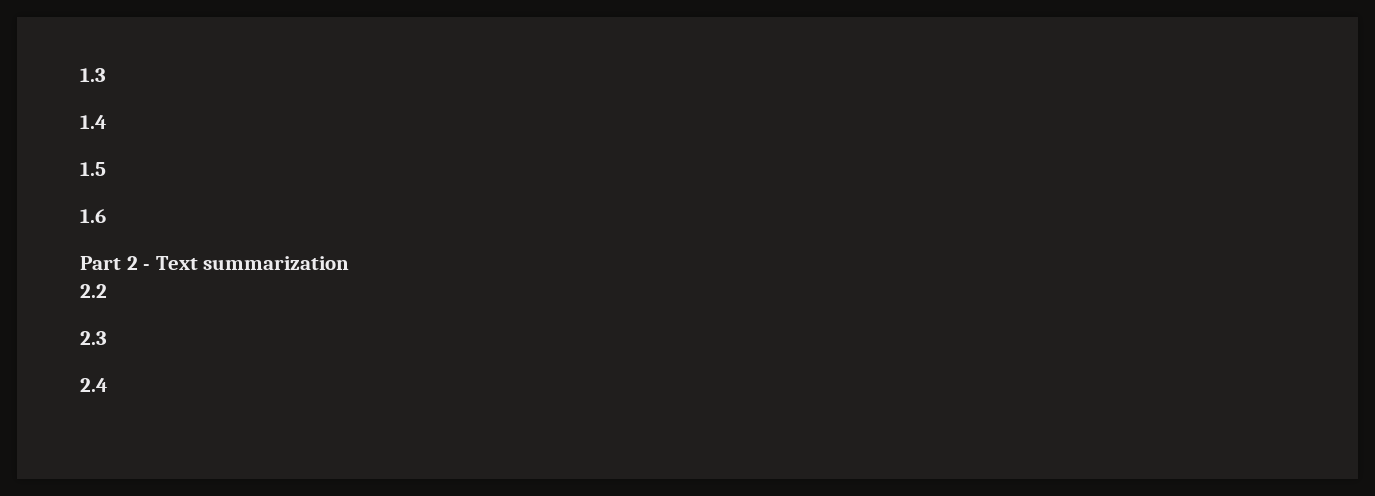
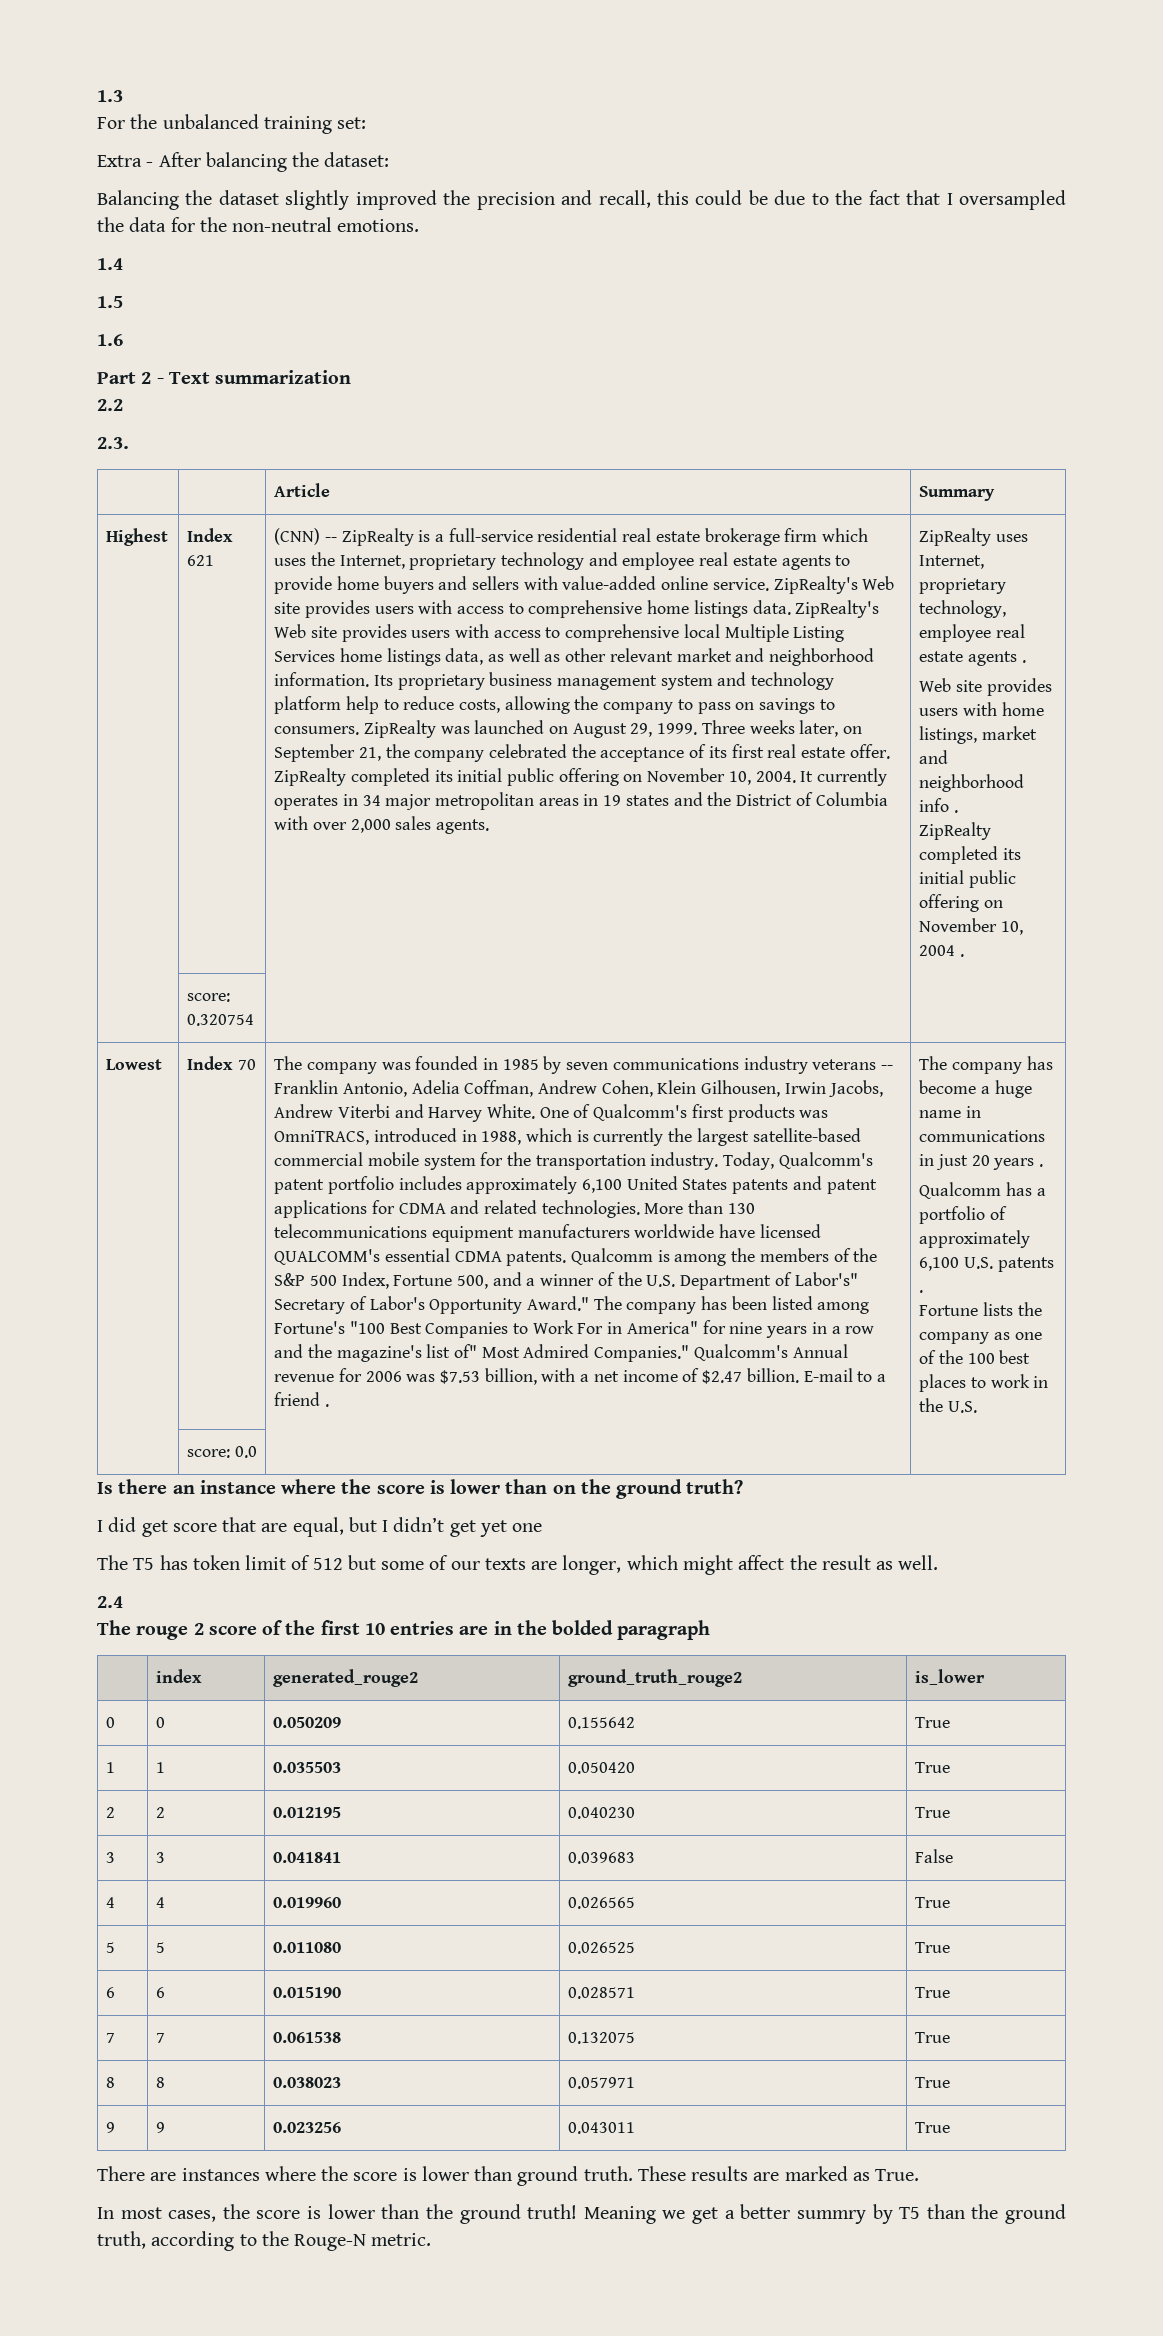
(106, 75) none -> [97,114,367,134] [97,152,390,172] [97,190,1067,210] [97,217,420,232] // For the unbalanced training set: // Extra - After balancing the dataset: // Balancing the dataset slightly improved the precision and recall, this could be due to the fact that I oversampled the data for the non-neutral emotions.
[80,331,107,345] [80,378,108,392] 2.3 // 2.4 -> [97,437,129,449] [274,483,331,497] [919,486,996,501] [106,528,169,546] [187,528,234,542] [187,555,215,566] [274,528,869,546] [274,552,851,570] [274,576,895,594] [274,600,880,618] [274,624,845,642] [274,648,875,666] [274,672,835,690] [274,696,835,714] [274,720,863,738] [274,744,890,762] [274,768,888,786] [274,792,888,810] [274,816,490,834] [919,528,1028,546] [919,555,985,569] [919,578,1007,594] [919,600,1007,618] [919,624,1025,642] [919,651,1026,666] [919,678,1052,696] [919,702,1044,716] [919,726,1037,744] [919,750,949,764] [919,774,1025,792] [919,798,958,813] [919,822,992,840] [919,846,1021,864] [919,870,1016,888] [919,894,1003,912] [919,918,1023,935] [919,945,964,957] [187,993,231,1002] [187,1014,255,1026] [106,1059,163,1070] [187,1056,256,1070] [274,1056,894,1074] [274,1080,883,1097] [274,1104,829,1122] [274,1128,861,1146] [274,1152,873,1170] [274,1176,877,1194] [274,1200,755,1218] [274,1224,821,1242] [274,1248,878,1266] [274,1272,858,1290] [274,1296,870,1314] [274,1320,875,1338] [274,1344,848,1362] [274,1368,886,1385] [274,1392,329,1407] [919,1056,1053,1074] [919,1080,1032,1098] [919,1106,981,1118] [919,1130,1046,1142] [919,1154,1044,1170] [919,1182,1046,1199] [919,1206,1007,1224] [919,1230,1031,1248] [919,1257,1054,1272] [919,1290,924,1293] [919,1302,1042,1316] [919,1332,1042,1344] [919,1350,1031,1364] [919,1374,1049,1392] [919,1398,977,1413] [187,1446,257,1458] [97,1479,744,1499] [97,1517,543,1537] [97,1555,939,1575] [97,1596,123,1608] [97,1620,711,1640] [156,1669,203,1683] [273,1669,419,1687] [568,1669,743,1687] [915,1669,986,1685] [106,1717,116,1728] [156,1717,166,1728] [273,1717,342,1728] [568,1717,636,1729] [915,1717,951,1728] [106,1762,116,1773] [156,1762,166,1773] [273,1762,342,1773] [568,1762,636,1774] [915,1762,951,1773] [106,1807,116,1818] [156,1807,166,1818] [273,1807,342,1818] [568,1807,636,1819] [915,1807,951,1818] [106,1852,116,1863] [156,1852,166,1863] [273,1852,342,1863] [568,1852,636,1864] [915,1849,954,1863] [106,1897,116,1908] [156,1897,166,1908] [273,1897,342,1908] [568,1897,636,1909] [915,1897,951,1908] [106,1942,116,1953] [156,1942,166,1953] [273,1942,342,1953] [568,1942,636,1954] [915,1942,951,1953] [106,1987,116,1998] [156,1987,166,1998] [273,1987,342,1998] [568,1987,636,1999] [915,1987,951,1998] [106,2033,116,2043] [156,2033,166,2043] [273,2032,342,2043] [568,2032,636,2044] [915,2032,951,2043] [106,2077,116,2088] [156,2077,166,2088] [273,2077,342,2088] [568,2077,636,2089] [915,2077,951,2088] [106,2122,116,2133] [156,2122,166,2133] [273,2122,342,2133] [568,2122,636,2134] [915,2122,951,2133] [97,2166,920,2186] [97,2204,1066,2224] [97,2231,432,2251] 2.3. // | | Article | Summary // Highest | Index 621 | (CNN) -- ZipRealty is a full-service residential real estate brokerage firm which uses the Internet, proprietary technology and employee real estate agents to provide home buyers and sellers with value-added online service. ZipRealty's Web site provides users with access to comprehensive home listings data. ZipRealty's Web site provides users with access to comprehensive local Multiple Listing Services home listings data, as well as other relevant market and neighborhood information. Its proprietary business management system and technology platform help to reduce costs, allowing the company to pass on savings to consumers. ZipRealty was launched on August 29, 1999. Three weeks later, on September 21, the company celebrated the acceptance of its first real estate offer. ZipRealty completed its initial public offering on November 10, 2004. It currently operates in 34 major metropolitan areas in 19 states and the District of Columbia with over 2,000 sales agents. | ZipRealty uses Internet, proprietary technology, employee real estate agents . // Web site provides users with home listings, market and neighborhood info . // ZipRealty completed its initial public offering on November 10, 2004 . // | score: 0.320754 | | // Lowest | Index 70 | The company was founded in 1985 by seven communications industry veterans -- Franklin Antonio, Adelia Coffman, Andrew Cohen, Klein Gilhousen, Irwin Jacobs, Andrew Viterbi and Harvey White. One of Qualcomm's first products was OmniTRACS, introduced in 1988, which is currently the largest satellite-based commercial mobile system for the transportation industry. Today, Qualcomm's patent portfolio includes approximately 6,100 United States patents and patent applications for CDMA and related technologies. More than 130 telecommunications equipment manufacturers worldwide have licensed QUALCOMM's essential CDMA patents. Qualcomm is among the members of the S&P 500 Index, Fortune 500, and a winner of the U.S. Department of Labor's" Secretary of Labor's Opportunity Award." The company has been listed among Fortune's "100 Best Companies to Work For in America" for nine years in a row and the magazine's list of" Most Admired Companies." Qualcomm's Annual revenue for 2006 was $7.53 billion, with a net income of $2.47 billion. E-mail to a friend . | The company has become a huge name in communications in just 20 years . // Qualcomm has a portfolio of approximately 6,100 U.S. patents . // Fortune lists the company as one of the 100 best places to work in the U.S. // | score: 0.0 | | // Is there an instance where the score is lower than on the ground truth? // I did get score that are equal, but I didn’t get yet one // The T5 has token limit of 512 but some of our texts are longer, which might affect the result as well. // 2.4 // The rouge 2 score of the first 10 entries are in the bolded paragraph // | index | generated_rouge2 | ground_truth_rouge2 | is_lower // 0 | 0 | 0.050209 | 0.155642 | True // 1 | 1 | 0.035503 | 0.050420 | True // 2 | 2 | 0.012195 | 0.040230 | True // 3 | 3 | 0.041841 | 0.039683 | False // 4 | 4 | 0.019960 | 0.026565 | True // 5 | 5 | 0.011080 | 0.026525 | True // 6 | 6 | 0.015190 | 0.028571 | True // 7 | 7 | 0.061538 | 0.132075 | True // 8 | 8 | 0.038023 | 0.057971 | True // 9 | 9 | 0.023256 | 0.043011 | True // There are instances where the score is lower than ground truth. These results are marked as True. // In most cases, the score is lower than the ground truth! Meaning we get a better summry by T5 than the ground truth, according to the Rouge-N metric.

